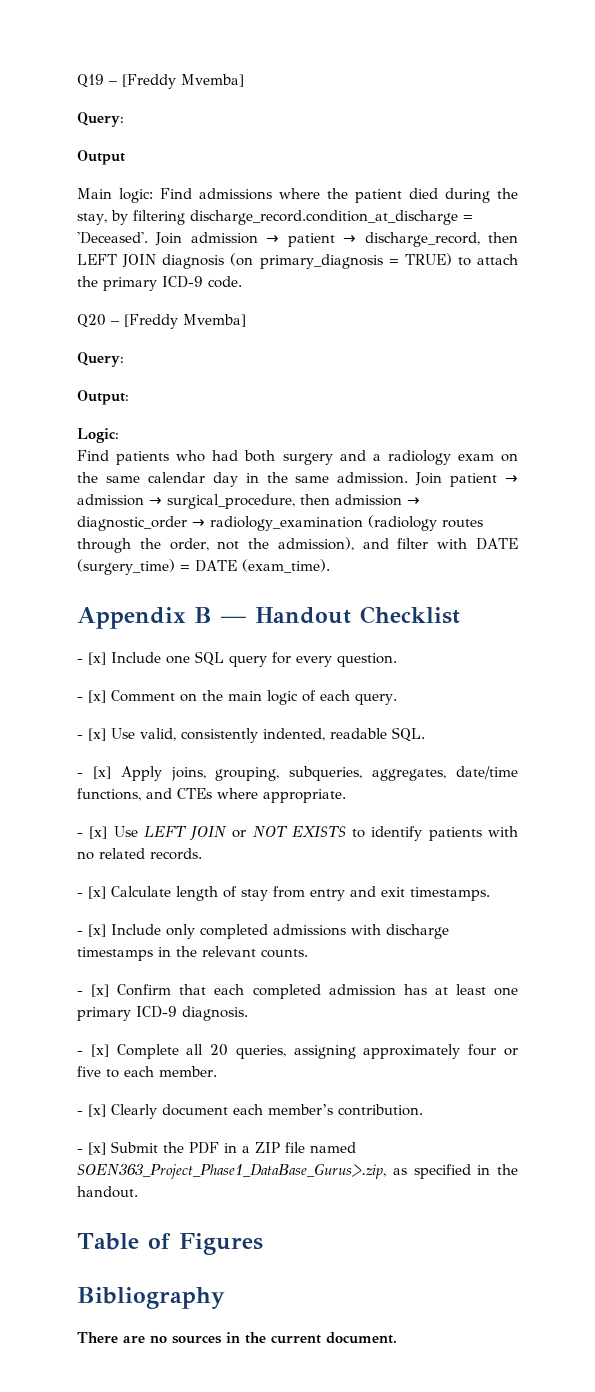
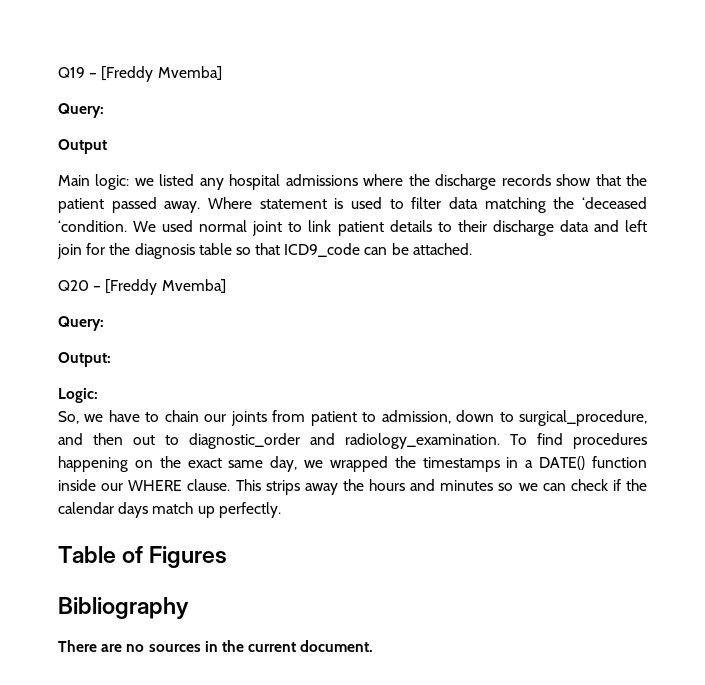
[160,188,518,203] [77,210,473,225] [77,232,518,247] [77,253,518,269] [77,276,242,291] Find admissions where the patient died during the stay, by filtering discharge_record.condition_at_discharge = 'Deceased'. Join admission → patient → discharge_record, then LEFT JOIN diagnosis (on primary_diagnosis = TRUE) to attach the primary ICD-9 code. -> [134,174,647,190] [58,197,648,213] [58,220,647,236] [57,243,472,259] we listed any hospital admissions where the discharge records show that the patient passed away. Where statement is used to filter data matching the ‘deceased ‘condition. We used normal joint to link patient details to their discharge data and left join for the diagnosis table so that ICD9_code can be attached.
[77,450,518,465] [77,472,518,487] [77,494,420,509] [77,515,483,531] [77,537,519,553] [77,559,330,575] [77,606,460,629] [77,651,397,667] [77,690,397,705] [77,727,425,743] [77,766,518,781] [77,788,346,803] [77,826,519,841] [77,848,202,860] [77,886,490,901] [77,924,449,939] [77,946,308,961] [77,984,519,999] [77,1006,248,1021] [77,1044,518,1059] [77,1066,217,1078] [77,1104,423,1119] [77,1141,356,1155] [77,1164,518,1179] [77,1186,138,1198] Find patients who had both surgery and a radiology exam on the same calendar day in the same admission. Join patient → admission → surgical_procedure, then admission → diagnostic_order → radiology_examination (radiology routes through the order, not the admission), and filter with DATE (surgery_time) = DATE (exam_time). // Appendix B — Handout Checklist // - [x] Include one SQL query for every question. // - [x] Comment on the main logic of each query. // - [x] Use valid, consistently indented, readable SQL. // - [x] Apply joins, grouping, subqueries, aggregates, date/time functions, and CTEs where appropriate. // - [x] Use LEFT JOIN or NOT EXISTS to identify patients with no related records. // - [x] Calculate length of stay from entry and exit timestamps. // - [x] Include only completed admissions with discharge timestamps in the relevant counts. // - [x] Confirm that each completed admission has at least one primary ICD-9 diagnosis. // - [x] Complete all 20 queries, assigning approximately four or five to each member. // - [x] Clearly document each member’s contribution. // - [x] Submit the PDF in a ZIP file named SOEN363_Project_Phase1_DataBase_Gurus>.zip, as specified in the handout. -> [58,410,647,426] [58,433,648,449] [58,456,647,472] [58,479,647,495] [58,502,281,518] So, we have to chain our joints from patient to admission, down to surgical_procedure, and then out to diagnostic_order and radiology_examination. To find procedures happening on the exact same day, we wrapped the timestamps in a DATE() function inside our WHERE clause. This strips away the hours and minutes so we can check if the calendar days match up perfectly.

